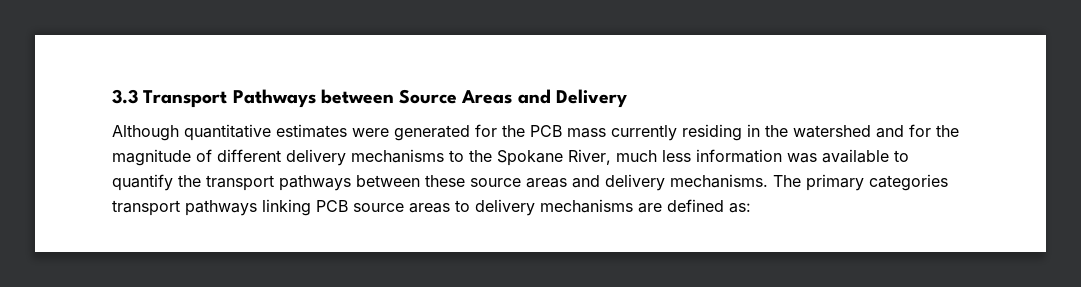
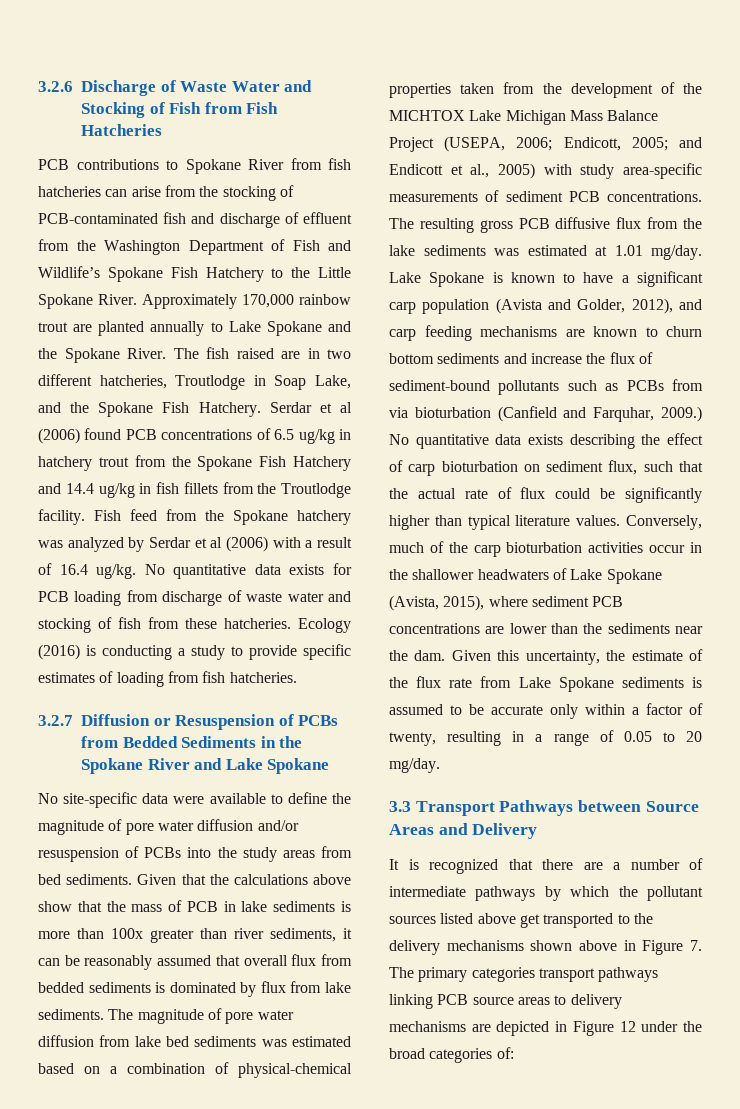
(112, 96) none -> [38,80,313,96] [81,102,279,118] [81,124,162,136] [38,158,351,174] [38,185,294,201] [38,212,352,228] [38,239,351,255] [38,266,351,282] [38,294,351,309] [38,321,351,336] [38,347,351,363] [38,374,351,390] [38,402,352,417] [38,428,351,444] [38,455,351,471] [38,482,351,498] [38,509,351,525] [38,536,352,552] [38,563,352,579] [38,590,351,606] [38,617,351,633] [38,644,351,660] [38,671,297,687] [38,714,339,730] [81,736,303,748] [81,758,330,774] [38,792,351,808] [38,819,299,835] [38,846,352,862] [38,874,352,885] [38,900,351,912] [38,928,352,943] [38,954,353,970] [38,981,351,997] [38,1008,294,1024] [38,1035,351,1047] [38,1062,352,1078] [389,82,702,98] [389,110,659,125] [389,136,702,152] [389,163,702,179] [389,190,702,202] [389,217,702,233] [389,245,702,260] [389,271,703,287] [389,298,702,314] [389,325,702,341] [389,352,653,364] [389,379,703,395] [389,406,702,422] [389,433,703,449] [389,460,703,476] [389,487,702,503] [389,515,702,530] [389,541,702,557] [389,568,662,584] [389,595,624,611] [389,623,703,634] [389,649,703,665] [389,676,702,692] [389,703,703,719] [389,730,702,746] [389,758,440,773] 3.2.6 Discharge of Waste Water and Stocking of Fish from Fish Hatcheries // PCB contributions to Spokane River from fish hatcheries can arise from the stocking of PCB-contaminated fish and discharge of effluent from the Washington Department of Fish and Wildlife’s Spokane Fish Hatchery to the Little Spokane River. Approximately 170,000 rainbow trout are planted annually to Lake Spokane and the Spokane River. The fish raised are in two different hatcheries, Troutlodge in Soap Lake, and the Spokane Fish Hatchery. Serdar et al (2006) found PCB concentrations of 6.5 ug/kg in hatchery trout from the Spokane Fish Hatchery and 14.4 ug/kg in fish fillets from the Troutlodge facility. Fish feed from the Spokane hatchery was analyzed by Serdar et al (2006) with a result of 16.4 ug/kg. No quantitative data exists for PCB loading from discharge of waste water and stocking of fish from these hatcheries. Ecology (2016) is conducting a study to provide specific estimates of loading from fish hatcheries. // 3.2.7 Diffusion or Resuspension of PCBs from Bedded Sediments in the Spokane River and Lake Spokane // No site-specific data were available to define the magnitude of pore water diffusion and/or resuspension of PCBs into the study areas from bed sediments. Given that the calculations above show that the mass of PCB in lake sediments is more than 100x greater than river sediments, it can be reasonably assumed that overall flux from bedded sediments is dominated by flux from lake sediments. The magnitude of pore water diffusion from lake bed sediments was estimated based on a combination of physical-chemical properties taken from the development of the MICHTOX Lake Michigan Mass Balance Project (USEPA, 2006; Endicott, 2005; and Endicott et al., 2005) with study area-specific measurements of sediment PCB concentrations. The resulting gross PCB diffusive flux from the lake sediments was estimated at 1.01 mg/day. Lake Spokane is known to have a significant carp population (Avista and Golder, 2012), and carp feeding mechanisms are known to churn bottom sediments and increase the flux of sediment-bound pollutants such as PCBs from via bioturbation (Canfield and Farquhar, 2009.) No quantitative data exists describing the effect of carp bioturbation on sediment flux, such that the actual rate of flux could be significantly higher than typical literature values. Conversely, much of the carp bioturbation activities occur in the shallower headwaters of Lake Spokane (Avista, 2015), where sediment PCB concentrations are lower than the sediments near the dam. Given this uncertainty, the estimate of the flux rate from Lake Spokane sediments is assumed to be accurate only within a factor of twenty, resulting in a range of 0.05 to 20 mg/day. //
[112,124,959,141] [112,149,909,166] [112,174,768,191] Although quantitative estimates were generated for the PCB mass currently residing in the watershed and for the magnitude of different delivery mechanisms to the Spokane River, much less information was available to quantify the transport pathways between these source areas and delivery mechanisms. -> [389,858,703,874] [389,886,703,901] [389,913,653,928] [389,940,702,955] It is recognized that there are a number of intermediate pathways by which the pollutant sources listed above get transported to the delivery mechanisms shown above in Figure 7.
[667,199,751,213] defined as: -> [496,1021,702,1036] [389,1047,514,1063] depicted in Figure 12 under the broad categories of:

